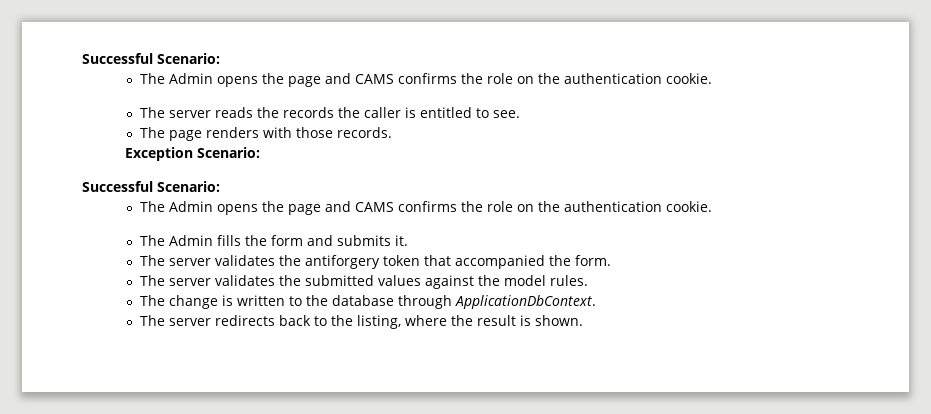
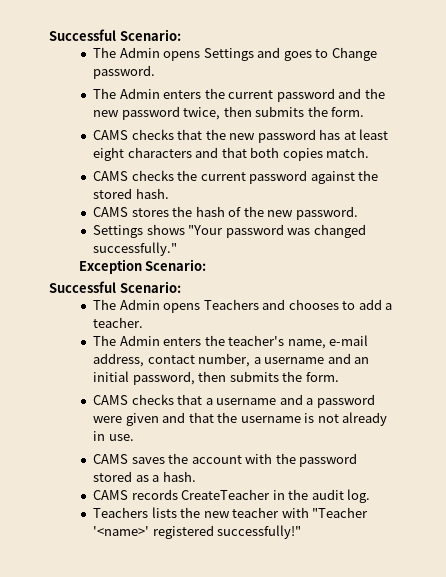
[82,53,220,64] [140,73,713,87] [140,107,521,118] [140,127,393,141] Successful Scenario: // The Admin opens the page and CAMS confirms the role on the authentication cookie. // The server reads the records the caller is entitled to see. // The page renders with those records. -> [49,29,181,41] [93,47,377,61] [93,65,156,79] [93,88,385,102] [93,106,365,120] [93,129,389,143] [93,147,370,161] [93,170,379,184] [93,188,169,199] [93,206,358,220] [93,224,366,238] [93,242,178,256] Successful Scenario: // The Admin opens Settings and goes to Change password. // The Admin enters the current password and the new password twice, then submits the form. // CAMS checks that the new password has at least eight characters and that both copies match. // CAMS checks the current password against the stored hash. // CAMS stores the hash of the new password. // Settings shows "Your password was changed successfully."
[262,201,713,215] [140,235,409,246] [140,255,612,269] [140,275,589,289] [140,295,597,309] [140,315,584,329] the page and CAMS confirms the role on the authentication cookie. // The Admin fills the form and submits it. // The server validates the antiforgery token that accompanied the form. // The server validates the submitted values against the model rules. // The change is written to the database through ApplicationDbContext. // The server redirects back to the listing, where the result is shown. -> [203,299,393,310] [93,317,144,328] [93,335,369,349] [93,353,370,367] [93,371,339,385] [93,394,375,408] [93,412,388,426] [93,431,134,441] [93,453,358,467] [93,471,196,482] [93,489,371,503] [93,507,369,518] [93,525,302,539] Teachers and chooses to add a teacher. // The Admin enters the teacher's name, e-mail address, contact number, a username and an initial password, then submits the form. // CAMS checks that a username and a password were given and that the username is not already in use. // CAMS saves the account with the password stored as a hash. // CAMS records CreateTeacher in the audit log. // Teachers lists the new teacher with "Teacher '<name>' registered successfully!"

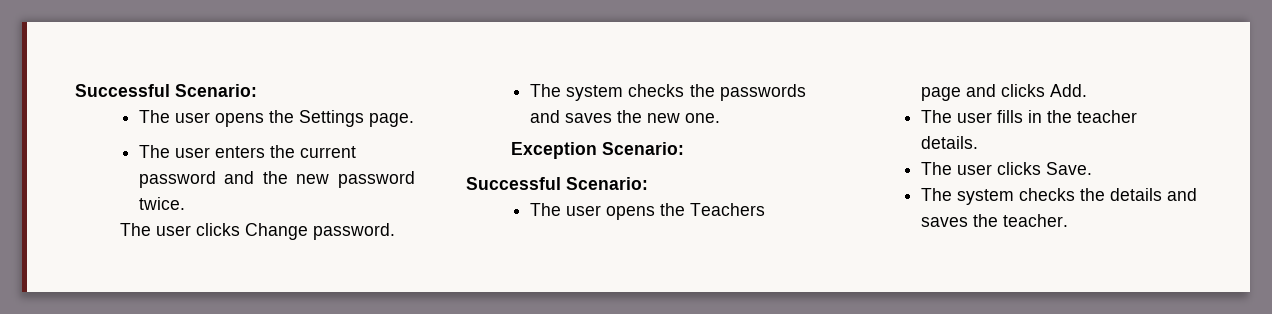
[49,29,181,41] [93,47,377,61] [93,65,156,79] [93,88,160,99] Successful Scenario: // The Admin opens Settings and goes to Change password. // The Admin -> [75,84,257,97] [138,110,414,127] [138,145,210,158] Successful Scenario: // The user opens the Settings page. // The user
[183,106,365,120] [93,129,389,143] [93,147,370,161] [93,170,379,184] [93,188,169,199] [93,206,358,220] [93,224,366,238] [93,242,178,256] twice, then submits the form. // CAMS checks that the new password has at least eight characters and that both copies match. // CAMS checks the current password against the stored hash. // CAMS stores the hash of the new password. // Settings shows "Your password was changed successfully." -> [138,197,185,210] [119,223,395,240] [529,84,806,101] [529,110,720,123] twice. // The user clicks Change password. // The system checks the passwords and saves the new one.
[119,299,393,313] [93,317,144,328] [93,335,369,349] [93,353,370,367] [93,371,339,385] [93,394,375,408] [93,412,388,426] [93,431,134,441] [93,453,358,467] [93,471,196,482] [93,489,371,503] [93,507,369,518] [93,525,302,539] Admin opens Teachers and chooses to add a teacher. // The Admin enters the teacher's name, e-mail address, contact number, a username and an initial password, then submits the form. // CAMS checks that a username and a password were given and that the username is not already in use. // CAMS saves the account with the password stored as a hash. // CAMS records CreateTeacher in the audit log. // Teachers lists the new teacher with "Teacher '<name>' registered successfully!" -> [565,203,765,220] [920,84,1087,101] [920,110,1137,123] [920,136,978,149] [920,162,1092,175] [920,188,1197,205] [920,214,1068,227] user opens the Teachers page and clicks Add. // The user fills in the teacher details. // The user clicks Save. // The system checks the details and saves the teacher.

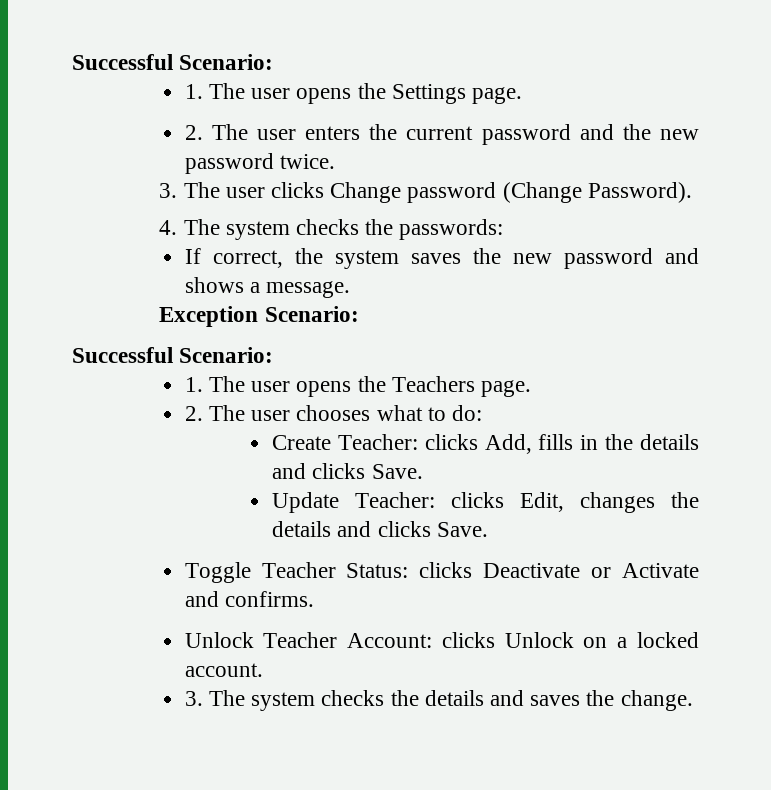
[75,84,257,97] Successful Scenario: // -> [72,54,274,70] [184,84,203,99] Successful Scenario: // 1.
(414, 120) none -> [184,125,203,140] 2.
(185, 203) none -> [159,183,178,198] 3.
[312,223,395,240] [529,84,806,101] [529,110,720,123] password. // The system checks the passwords and saves the new one. -> [407,182,692,203] [159,219,504,240] [184,248,699,269] [184,277,351,298] password (Change Password). // 4. The system checks the passwords: // If correct, the system saves the new password and shows a message.
(648, 183) none -> [184,377,203,392] 1.
[920,84,1087,101] [920,110,1137,123] [920,136,978,149] [920,162,1092,175] page and clicks Add. // The user fills in the teacher details. // The user clicks Save. // -> [480,380,531,397] [184,405,482,421] [272,434,700,454] [272,463,423,479] [272,492,699,513] [272,521,488,537] [184,562,699,583] [184,591,314,607] [184,632,699,648] [184,663,263,677] [184,691,203,706] page. // 2. The user chooses what to do: // Create Teacher: clicks Add, fills in the details and clicks Save. // Update Teacher: clicks Edit, changes the details and clicks Save. // Toggle Teacher Status: clicks Deactivate or Activate and confirms. // Unlock Teacher Account: clicks Unlock on a locked account. // 3.
[1002,214,1068,227] teacher. -> [620,690,693,711] change.

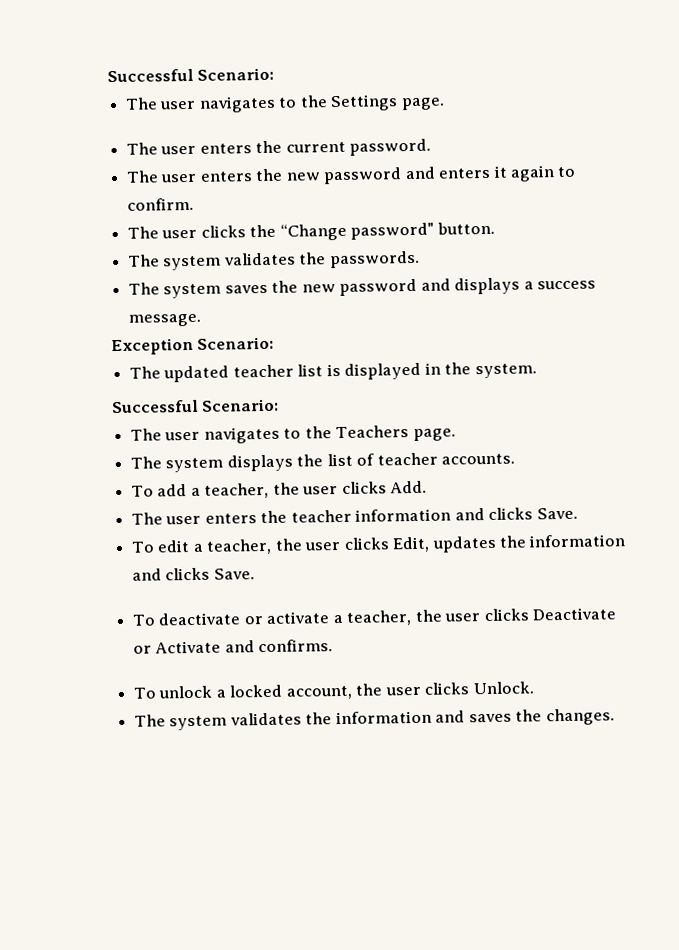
[72,54,274,70] [184,83,352,104] Successful Scenario: // 1. The user opens -> [106,67,275,83] [124,95,298,113] Successful Scenario: // The user navigates to
[184,125,203,140] 2. -> (445, 104) none
[481,124,699,145] [184,153,335,174] [159,182,692,203] [159,219,504,240] [184,248,323,268] password and the new password twice. // 3. The user clicks Change password (Change Password). // 4. The system checks the passwords: // If correct, the -> [349,138,432,156] [125,165,577,185] [126,197,194,211] [126,221,495,241] [127,250,420,271] [127,282,160,295] password. // The user enters the new password and enters it again to confirm. // The user clicks the “Change password" button. // The system validates the passwords. // The
[184,277,260,293] shows a -> [454,277,597,295] displays a success
[72,347,274,363] [184,376,352,397] // Successful Scenario: // 1. The user opens -> [128,362,537,383] [110,398,280,414] [129,426,302,444] // The updated teacher list is displayed in the system. // Successful Scenario: // The user navigates to
[184,405,482,421] [272,434,700,454] [272,463,423,479] [272,492,699,513] [272,521,488,537] [184,562,409,583] 2. The user chooses what to do: // Create Teacher: clicks Add, fills in the details and clicks Save. // Update Teacher: clicks Edit, changes the details and clicks Save. // Toggle Teacher Status: -> [129,452,516,473] [130,480,428,499] [130,507,578,525] [130,534,626,555] [131,567,255,581] [131,609,481,626] The system displays the list of teacher accounts. // To add a teacher, the user clicks Add. // The user enters the teacher information and clicks Save. // To edit a teacher, the user clicks Edit, updates the information and clicks Save. // To deactivate or activate a teacher, the user
[184,632,699,648] [184,663,263,677] [184,690,484,711] Unlock Teacher Account: clicks Unlock on a locked account. // 3. The system checks the details -> [132,681,534,700] [133,710,432,731] To unlock a locked account, the user clicks Unlock. // The system validates the information
[620,690,693,711] change. -> [545,708,615,726] changes.

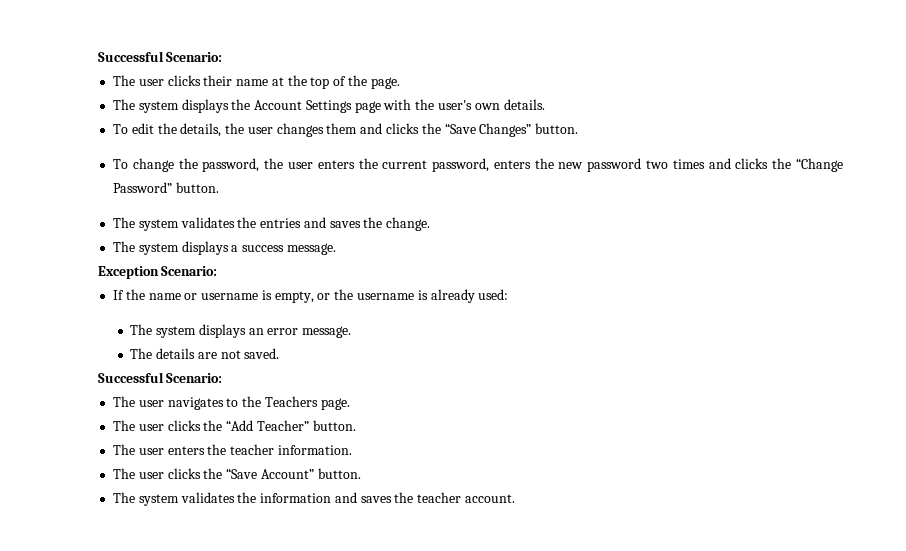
[106,67,275,83] [124,94,445,113] [125,142,158,155] Successful Scenario: // The user navigates to the Settings page. // The -> [97,51,223,62] [113,75,400,89] [113,99,545,113] [113,123,579,137] [113,158,284,172] Successful Scenario: // The user clicks their name at the top of the page. // The system displays the Account Settings page with the user's own details. // To edit the details, the user changes them and clicks the “Save Changes” button. // To change the password, the
[349,138,432,156] [125,170,198,183] password. // The user -> [432,158,490,172] password,
[404,165,577,182] [126,197,194,211] [126,226,198,239] and enters it again to confirm. // The user -> [646,158,731,169] two times and
[350,221,495,240] [127,250,420,271] [127,278,451,299] password" button. // The system validates the passwords. // The system saves the new password and -> [113,182,219,193] [113,217,431,231] [113,241,179,255] Password” button. // The system validates the entries and saves the change. // The system
[128,362,537,383] The updated teacher list is displayed in the system. -> [113,289,509,303] [130,324,352,338] [130,348,280,359] If the name or username is empty, or the username is already used: // The system displays an error message. // The details are not saved.
[165,452,516,473] [130,480,428,499] system displays the list of teacher accounts. // To add a teacher, the user clicks Add. -> [138,420,356,431] user clicks the “Add Teacher” button.
[355,507,578,522] [130,534,626,555] [131,567,255,581] [131,607,617,626] [132,639,334,654] [132,681,534,700] information and clicks Save. // To edit a teacher, the user clicks Edit, updates the information and clicks Save. // To deactivate or activate a teacher, the user clicks Deactivate or Activate and confirms. // To unlock a locked account, the user clicks Unlock. -> [277,445,352,455] [113,468,361,479] information. // The user clicks the “Save Account” button.
[545,708,615,726] changes. -> [417,492,516,503] teacher account.

